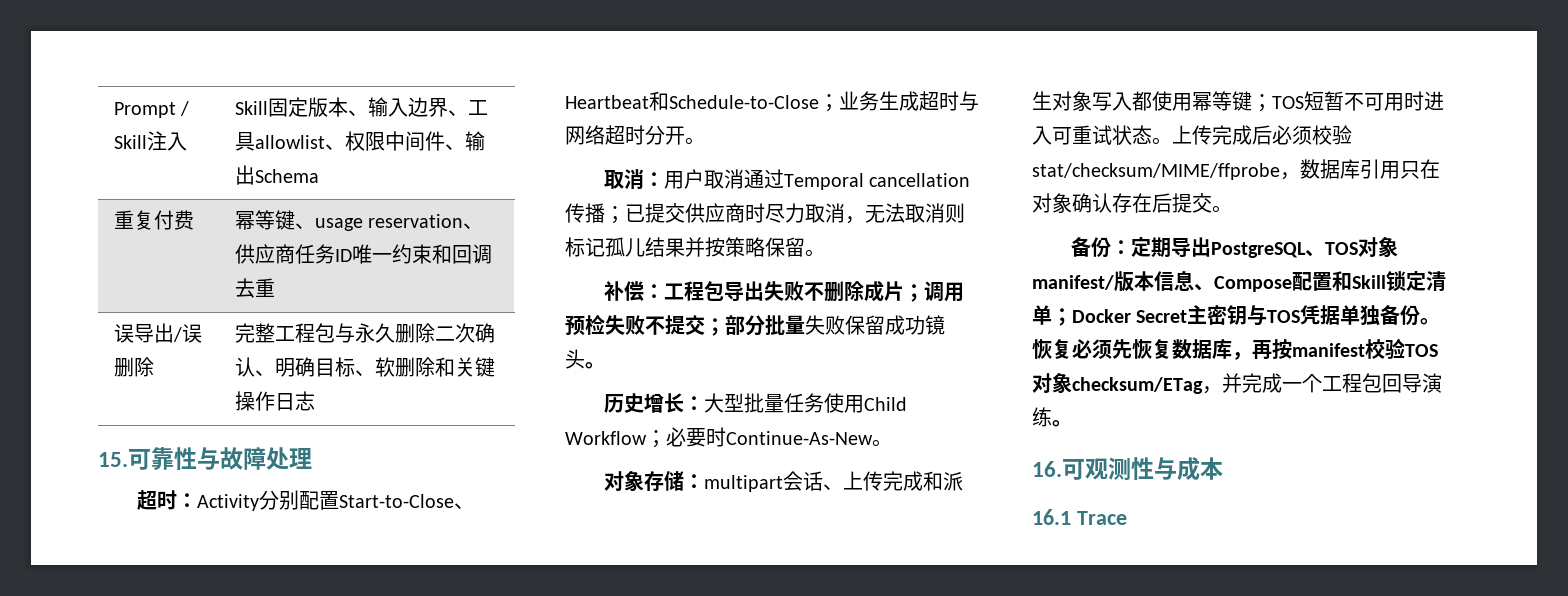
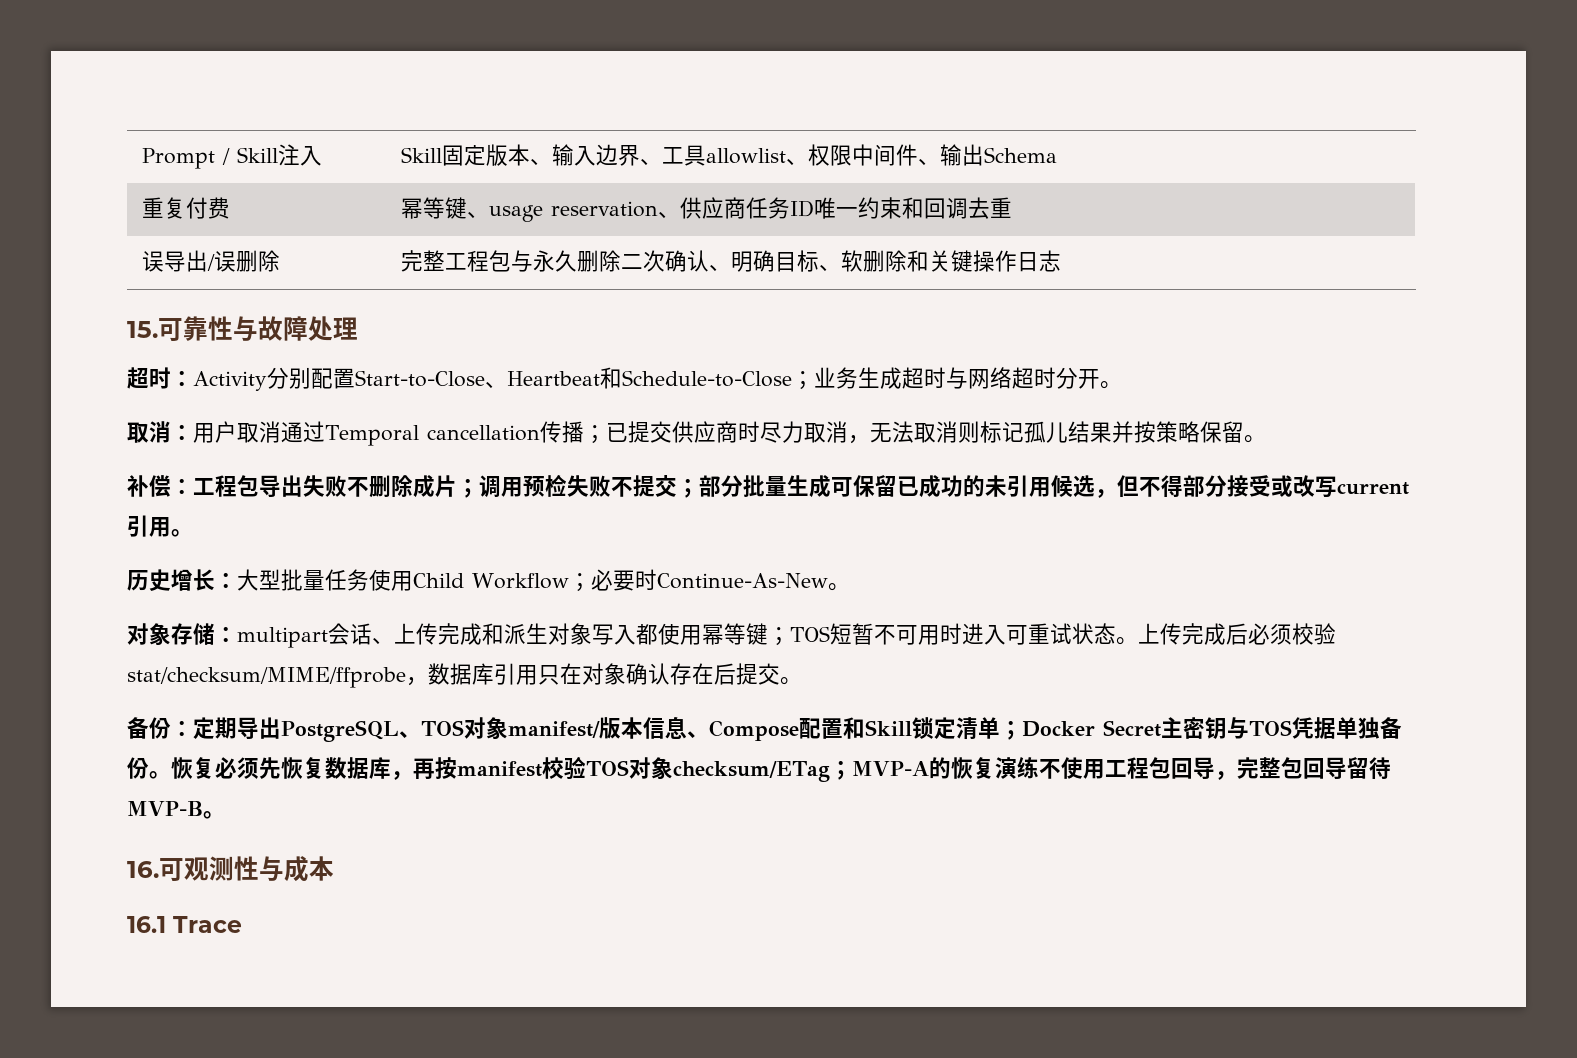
[805,315,945,335] [565,349,585,369] 失败保留成功镜头 -> [787,475,1409,498] [127,515,171,537] 生成可保留已成功的未引用候选，但不得部分接受或改写current引用
[1202,373,1442,394] [1032,407,1052,427] ，并完成一个工程包回导演练 -> [829,756,1391,780] [127,801,203,816] ；MVP-A的恢复演练不使用工程包回导，完整包回导留待MVP-B

